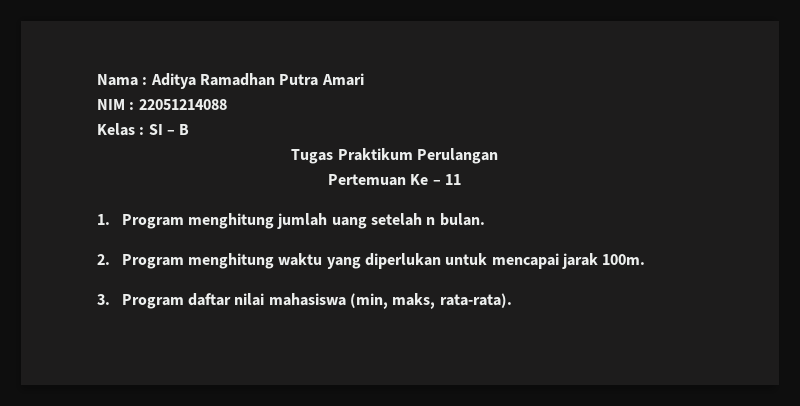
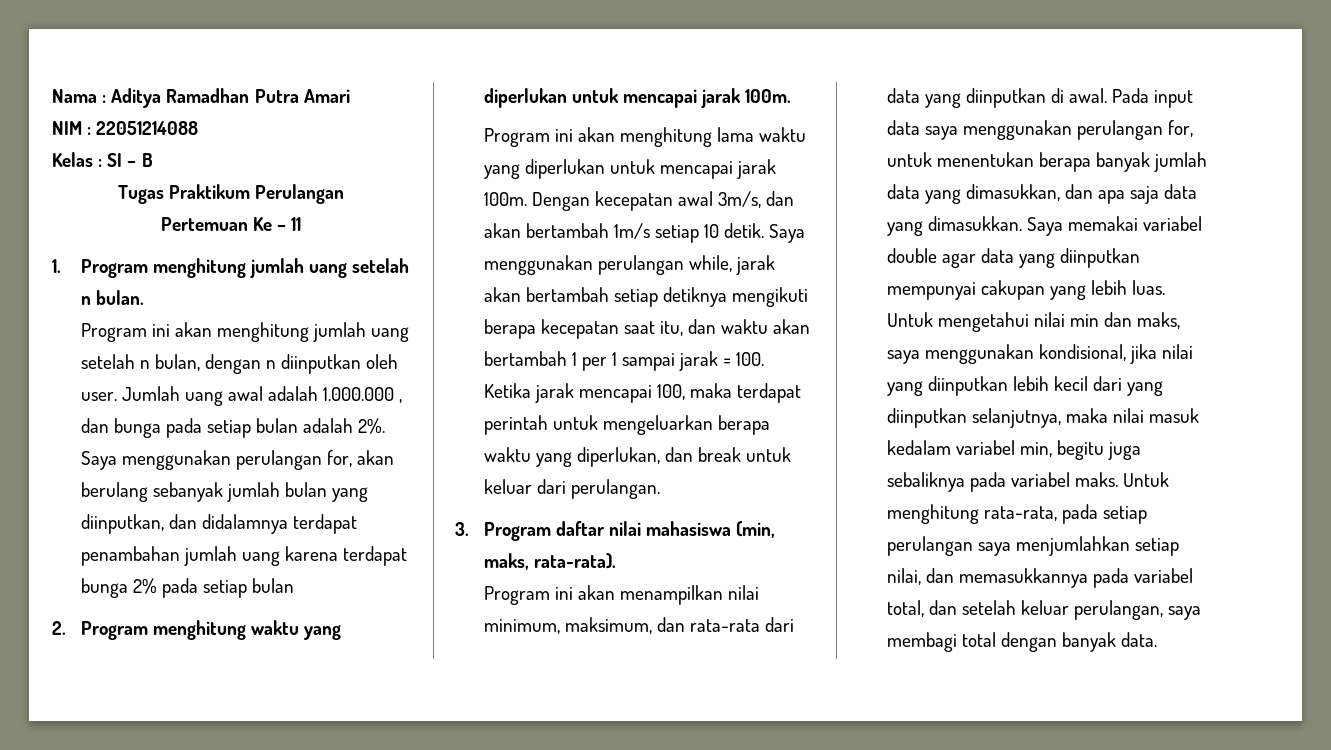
(485, 219) none -> [80,322,410,342] [80,354,399,374] [80,386,403,406] [80,418,386,438] [80,450,395,470] [80,482,369,502] [80,514,357,534] [80,546,408,566] [80,578,295,598] // Program ini akan menghitung jumlah uang setelah n bulan, dengan n diinputkan oleh user. Jumlah uang awal adalah 1.000.000 , dan bunga pada setiap bulan adalah 2%. Saya menggunakan perulangan for, akan berulang sebanyak jumlah bulan yang diinputkan, dan didalamnya terdapat penambahan jumlah uang karena terdapat bunga 2% pada setiap bulan
(646, 259) none -> [483,127,807,147] [483,159,777,179] [483,191,795,211] [483,223,806,243] [483,255,775,275] [483,287,809,307] [483,319,811,339] [483,351,765,371] [483,383,802,403] [483,415,770,435] [483,447,792,467] [483,479,660,499] // Program ini akan menghitung lama waktu yang diperlukan untuk mencapai jarak 100m. Dengan kecepatan awal 3m/s, dan akan bertambah 1m/s setiap 10 detik. Saya menggunakan perulangan while, jarak akan bertambah setiap detiknya mengikuti berapa kecepatan saat itu, dan waktu akan bertambah 1 per 1 sampai jarak = 100. Ketika jarak mencapai 100, maka terdapat perintah untuk mengeluarkan berapa waktu yang diperlukan, dan break untuk keluar dari perulangan.
(512, 300) none -> [483,585,760,605] [483,617,795,634] [886,88,1194,108] [886,120,1194,140] [886,152,1208,172] [886,184,1198,204] [886,216,1203,236] [886,248,1141,268] [886,280,1166,300] [886,312,1181,332] [886,344,1194,364] [886,376,1164,396] [886,408,1200,428] [886,440,1142,460] [886,472,1170,492] [886,504,1147,524] [886,536,1179,556] [886,568,1194,588] [886,600,1202,620] [886,632,1158,652] // Program ini akan menampilkan nilai minimum, maksimum, dan rata-rata dari data yang diinputkan di awal. Pada input data saya menggunakan perulangan for, untuk menentukan berapa banyak jumlah data yang dimasukkan, dan apa saja data yang dimasukkan. Saya memakai variabel double agar data yang diinputkan mempunyai cakupan yang lebih luas. Untuk mengetahui nilai min dan maks, saya menggunakan kondisional, jika nilai yang diinputkan lebih kecil dari yang diinputkan selanjutnya, maka nilai masuk kedalam variabel min, begitu juga sebaliknya pada variabel maks. Untuk menghitung rata-rata, pada setiap perulangan saya menjumlahkan setiap nilai, dan memasukkannya pada variabel total, dan setelah keluar perulangan, saya membagi total dengan banyak data.

